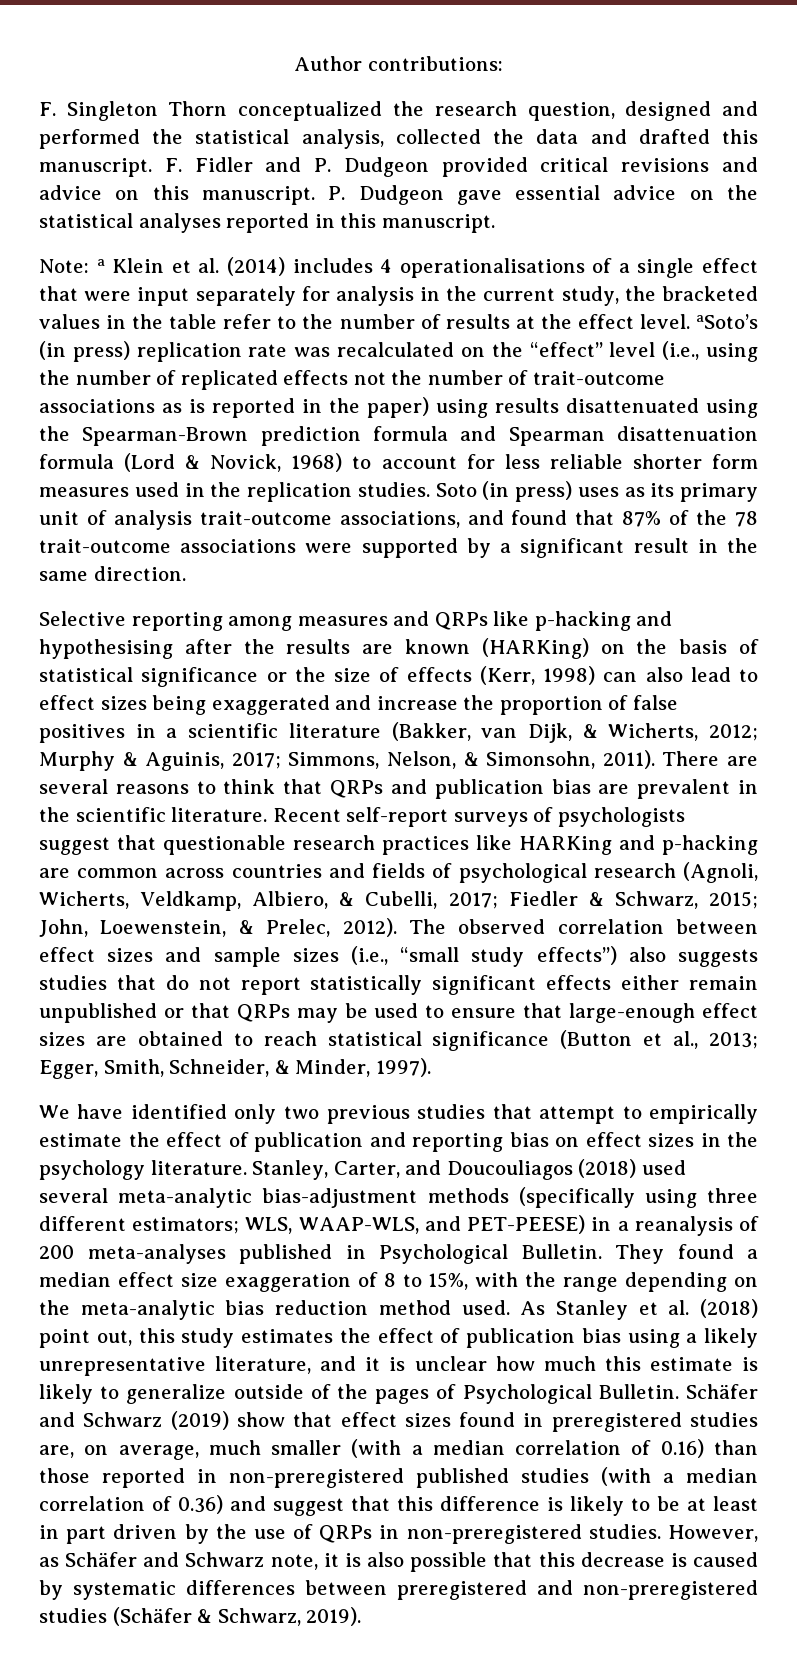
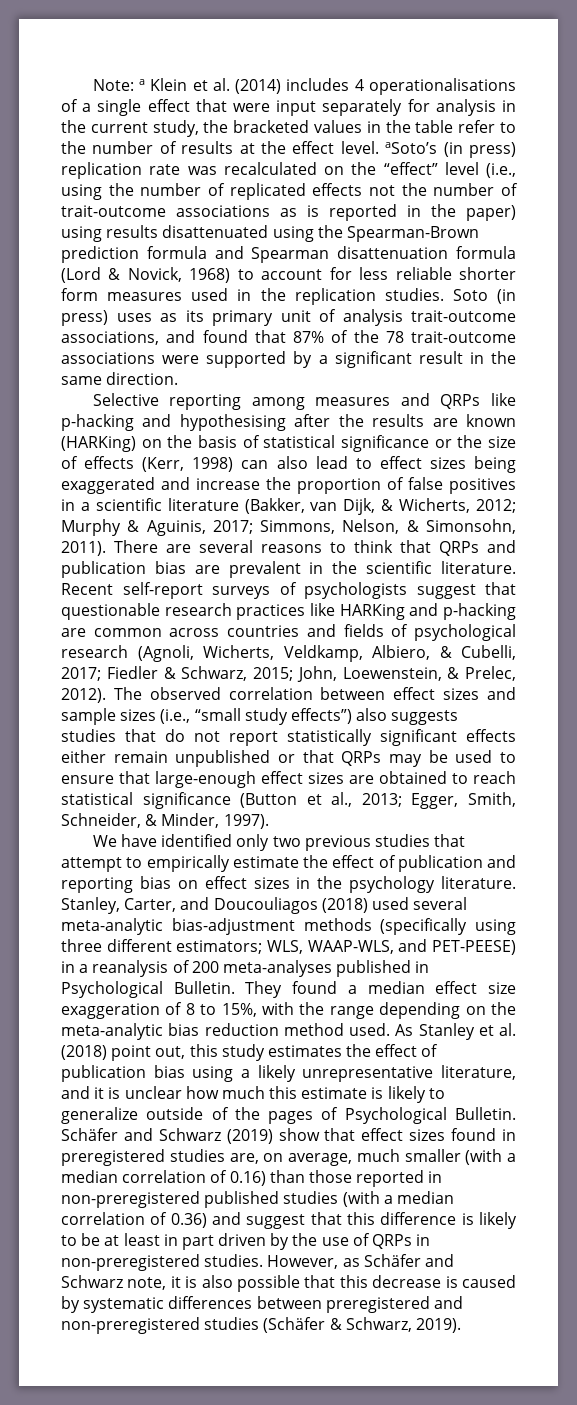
[294,56,503,71] [39,101,758,121] [39,129,758,149] [39,157,758,177] [39,185,759,205] [39,213,495,233] Author contributions: // F. Singleton Thorn conceptualized the research question, designed and performed the statistical analysis, collected the data and drafted this manuscript. F. Fidler and P. Dudgeon provided critical revisions and advice on this manuscript. P. Dudgeon gave essential advice on the statistical analyses reported in this manuscript. // -> (92, 85) none

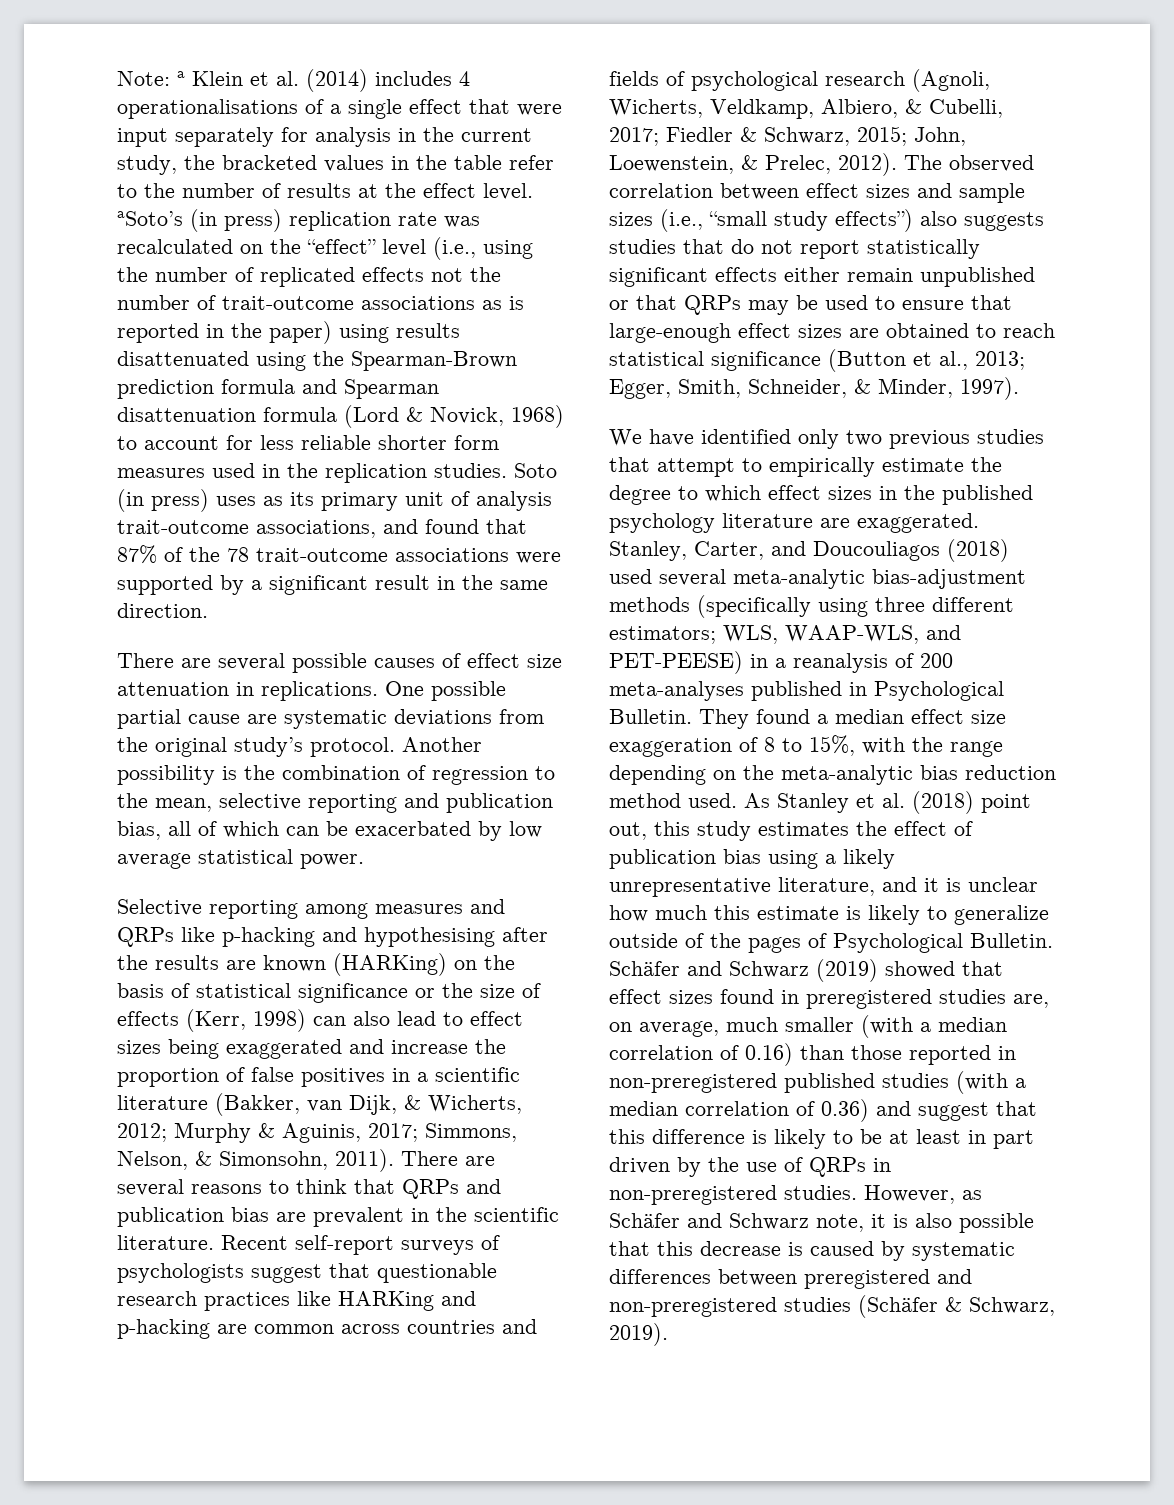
(179, 378) none -> [117,653,562,673] [117,681,506,701] [117,709,544,729] [117,737,482,757] [117,765,555,785] [117,793,553,813] [117,821,542,841] [117,849,364,869] // There are several possible causes of effect size attenuation in replications. One possible partial cause are systematic deviations from the original study’s protocol. Another possibility is the combination of regression to the mean, selective reporting and publication bias, all of which can be exacerbated by low average statistical power.
[332,855,516,872] [61,876,516,893] effect of publication and reporting bias on effect sizes in the psychology literature. -> [609,485,1033,505] [609,513,979,533] degree to which effect sizes in the published psychology literature are exaggerated.
[278,1128,320,1141] show -> [885,961,955,978] showed

